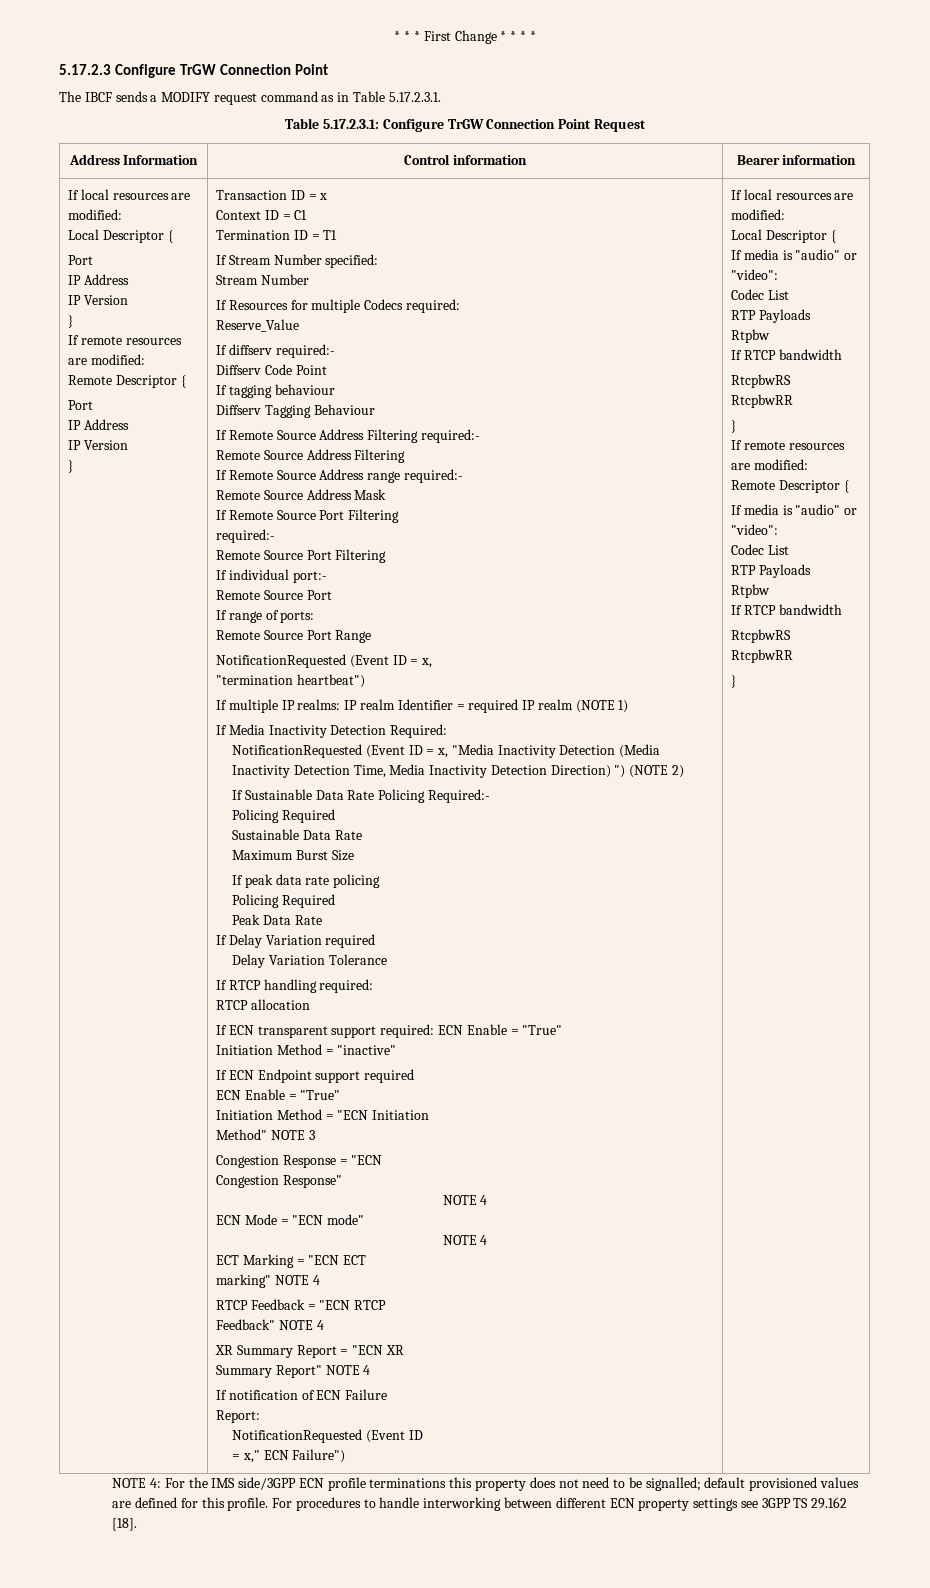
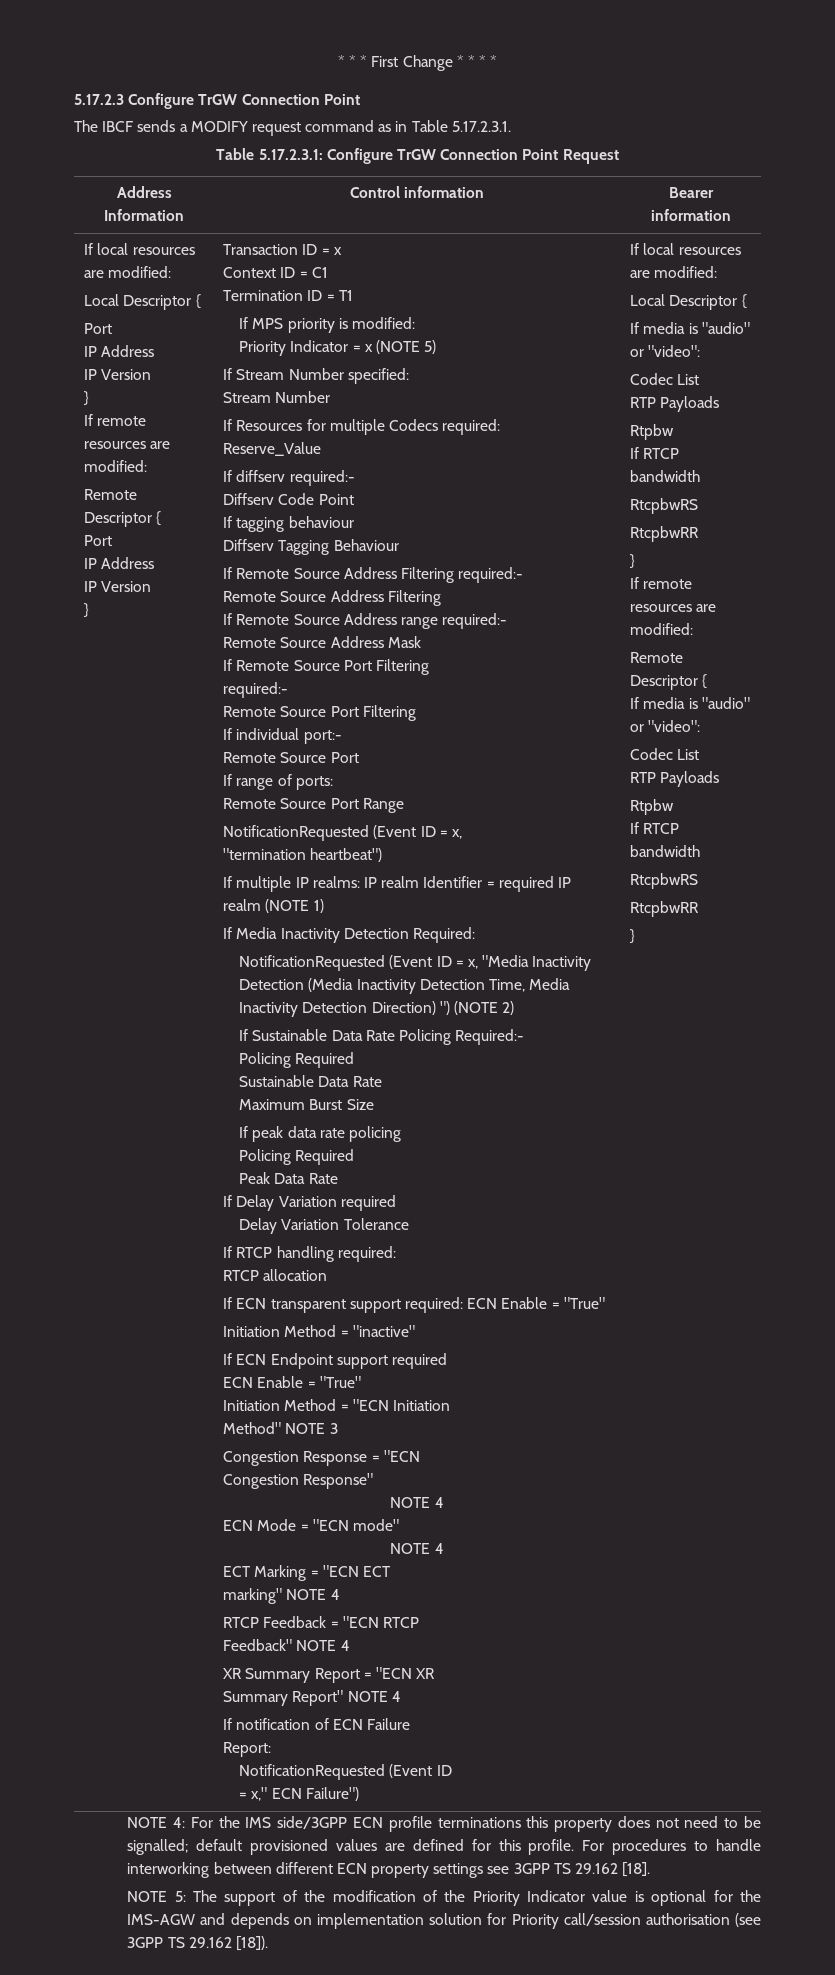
(338, 235) none -> [239,317,415,333] [239,340,437,356] // If MPS priority is modified: // Priority Indicator = x (NOTE 5)
(138, 1524) none -> [127,1890,761,1906] [127,1913,761,1929] [127,1936,268,1951] // NOTE 5: The support of the modification of the Priority Indicator value is optional for the IMS-AGW and depends on implementation solution for Priority call/session authorisation (see 3GPP TS 29.162 [18]).

